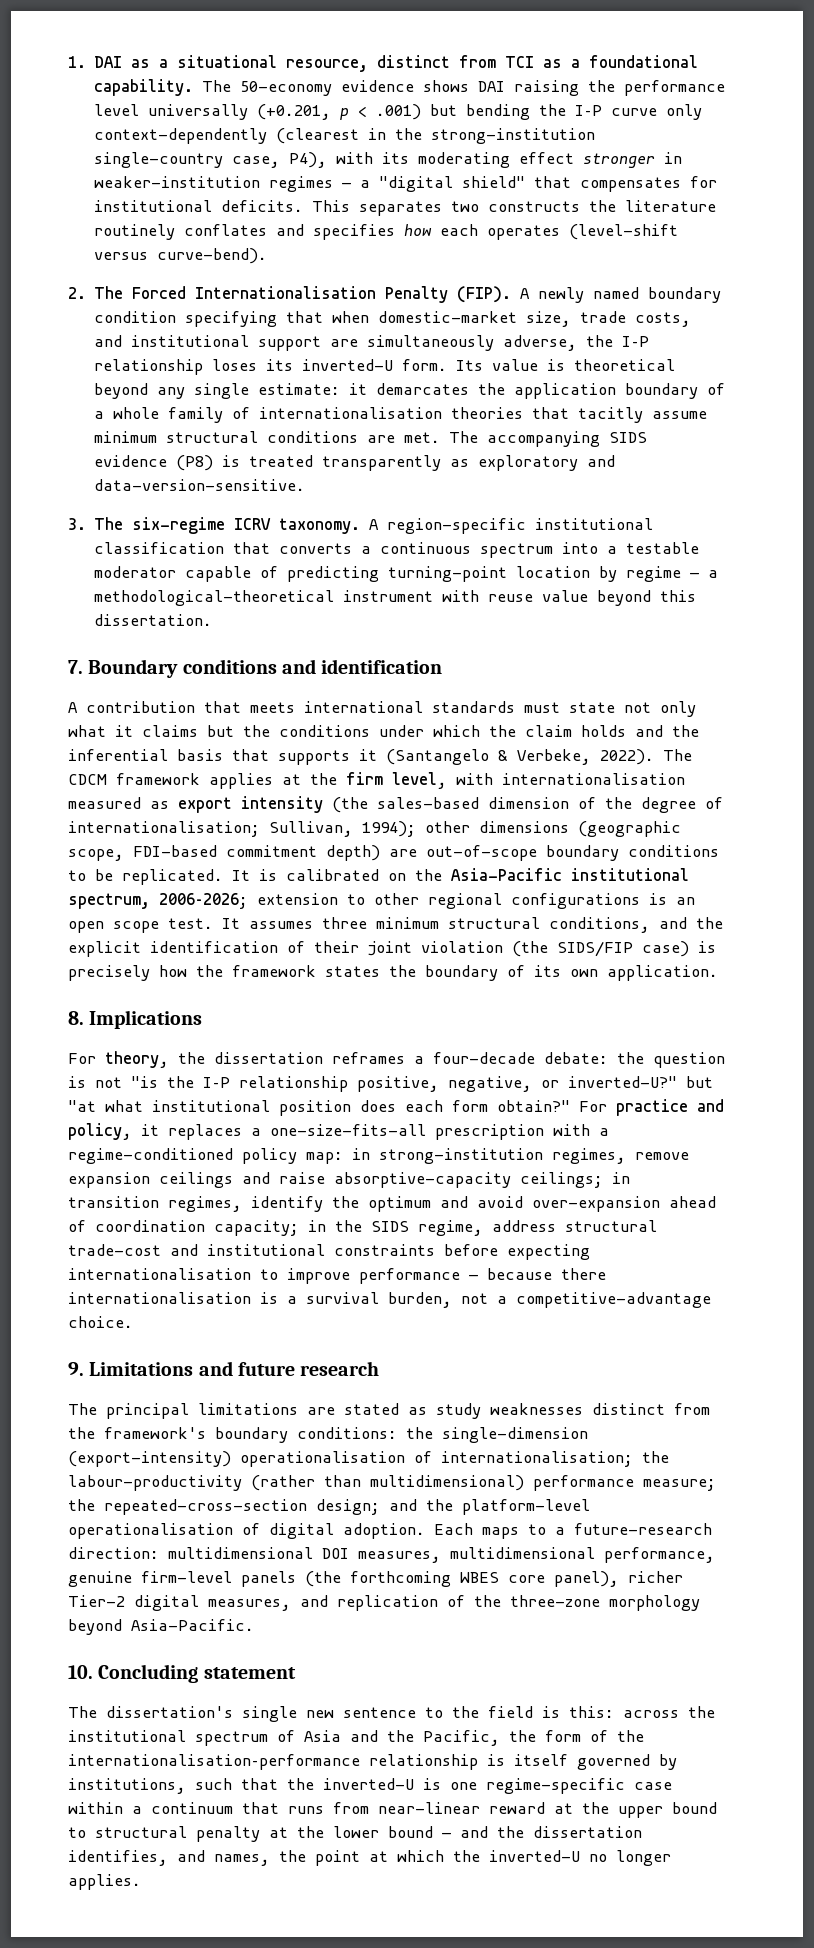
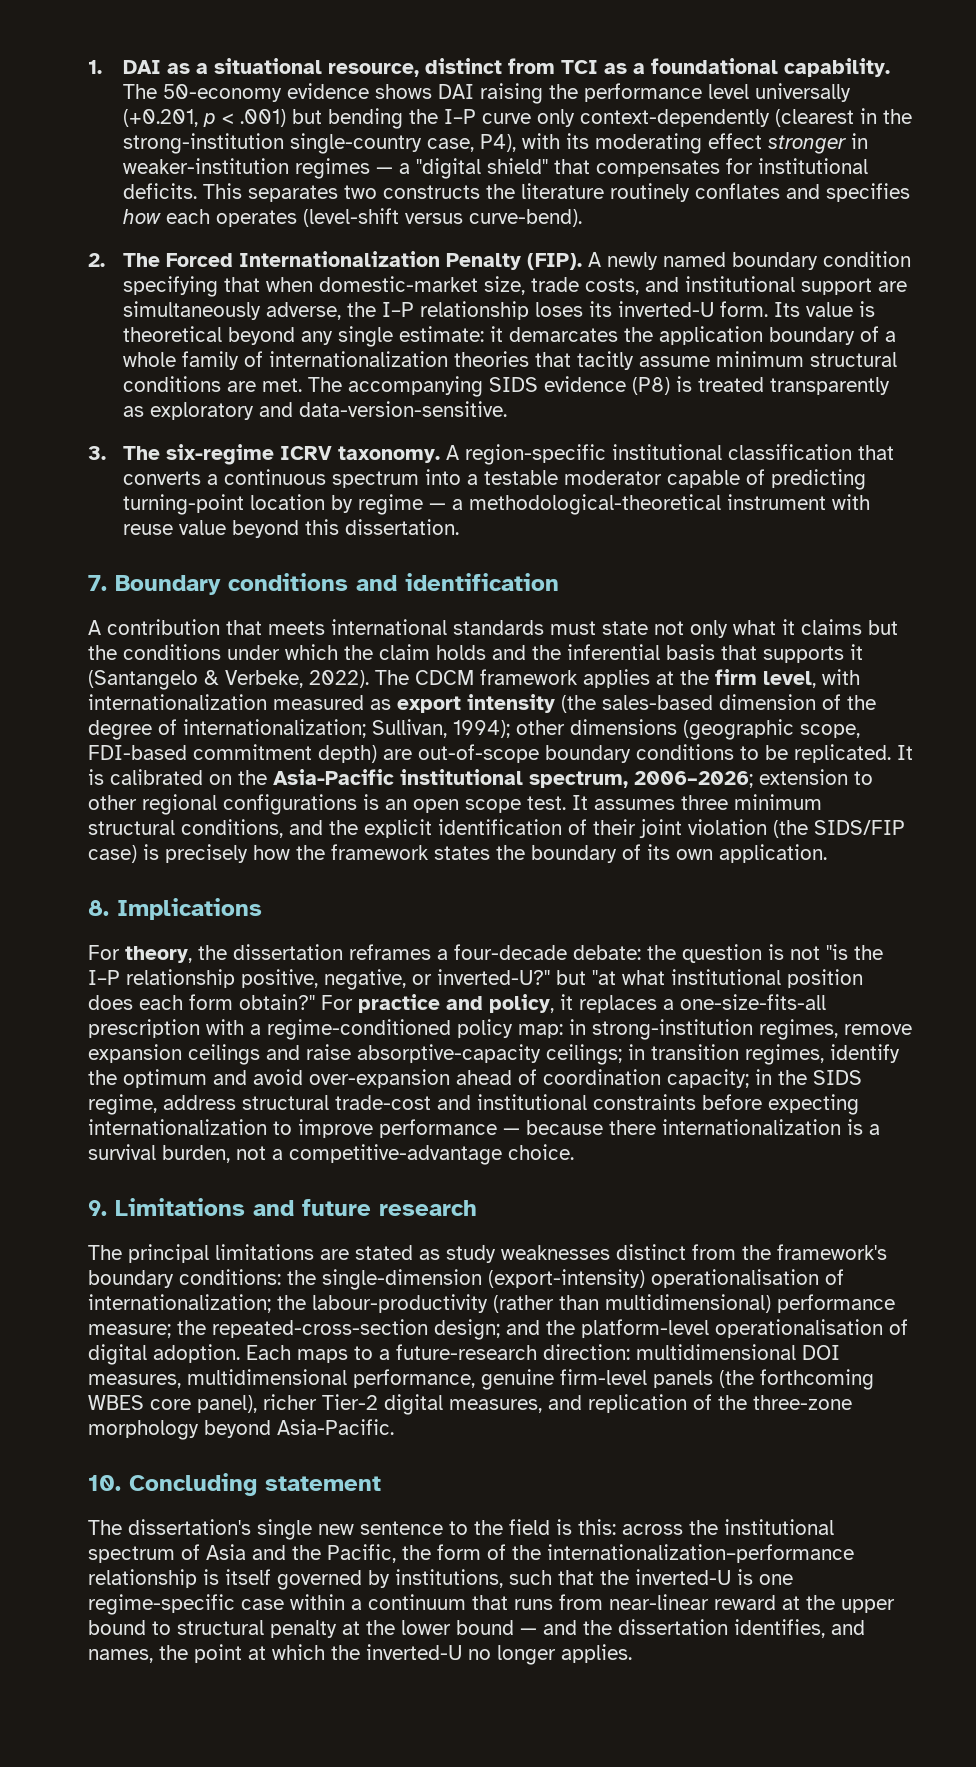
[195,286,377,299] Internationalisation -> [239,251,441,267] Internationalization
[259,407,443,419] internationalisation -> [269,351,449,367] internationalization
[502,773,685,785] internationalisation -> [88,694,267,710] internationalization
[68,821,260,837] internationalisation; -> [183,719,366,738] internationalization;
[68,1268,251,1280] internationalisation -> [88,1119,267,1135] internationalization
[68,1292,251,1304] internationalisation -> [662,1119,841,1135] internationalization
[441,1451,633,1467] internationalisation; -> [88,1294,271,1313] internationalization;
[68,1754,360,1770] internationalisation–performance -> [547,1544,854,1563] internationalization–performance

